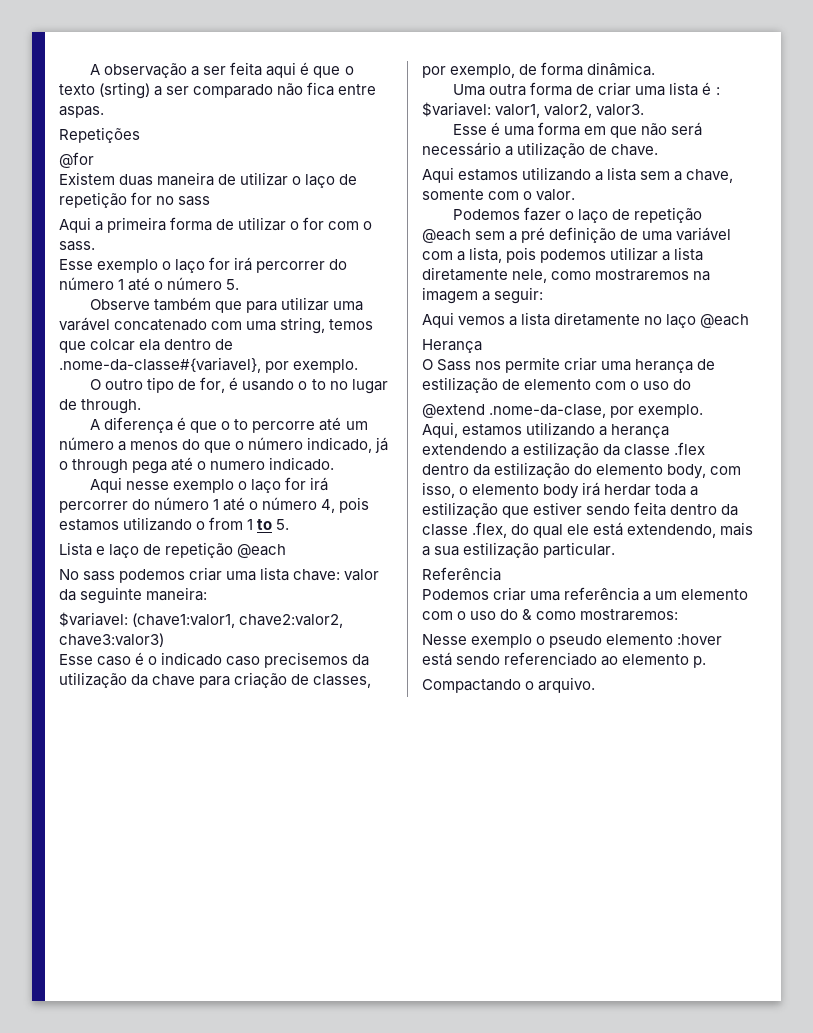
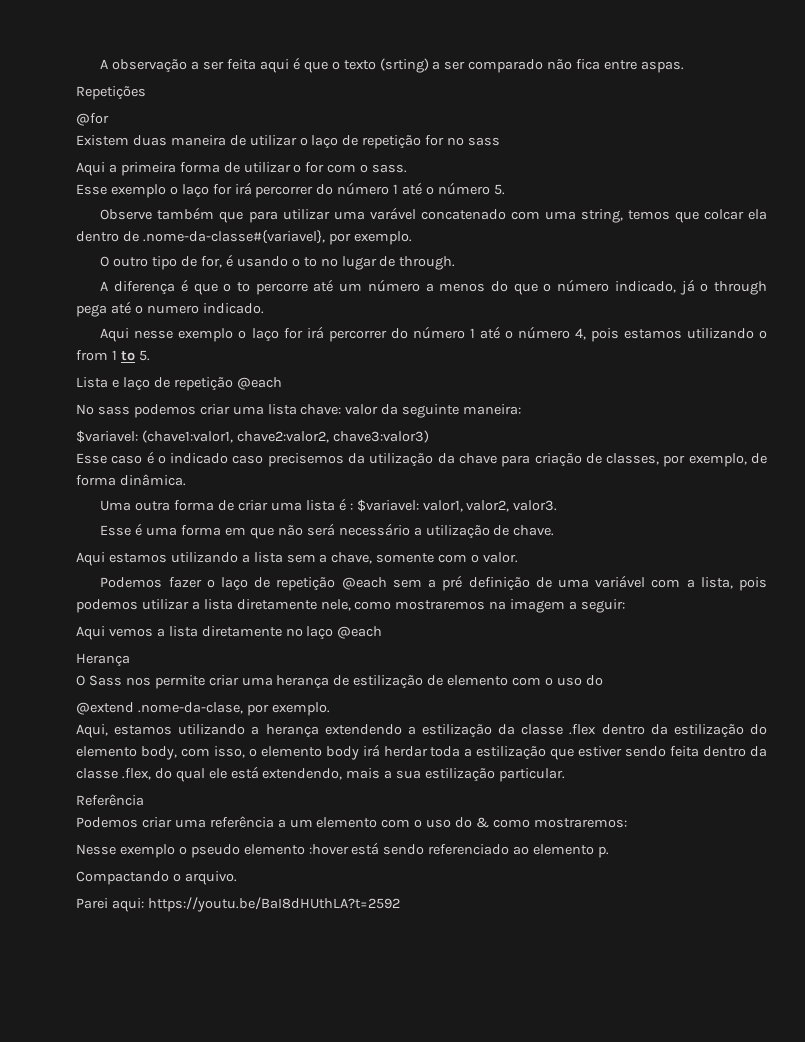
(596, 685) none -> [76,897,400,912] // Parei aqui: https://youtu.be/BaI8dHUthLA?t=2592

